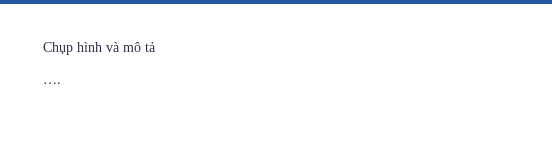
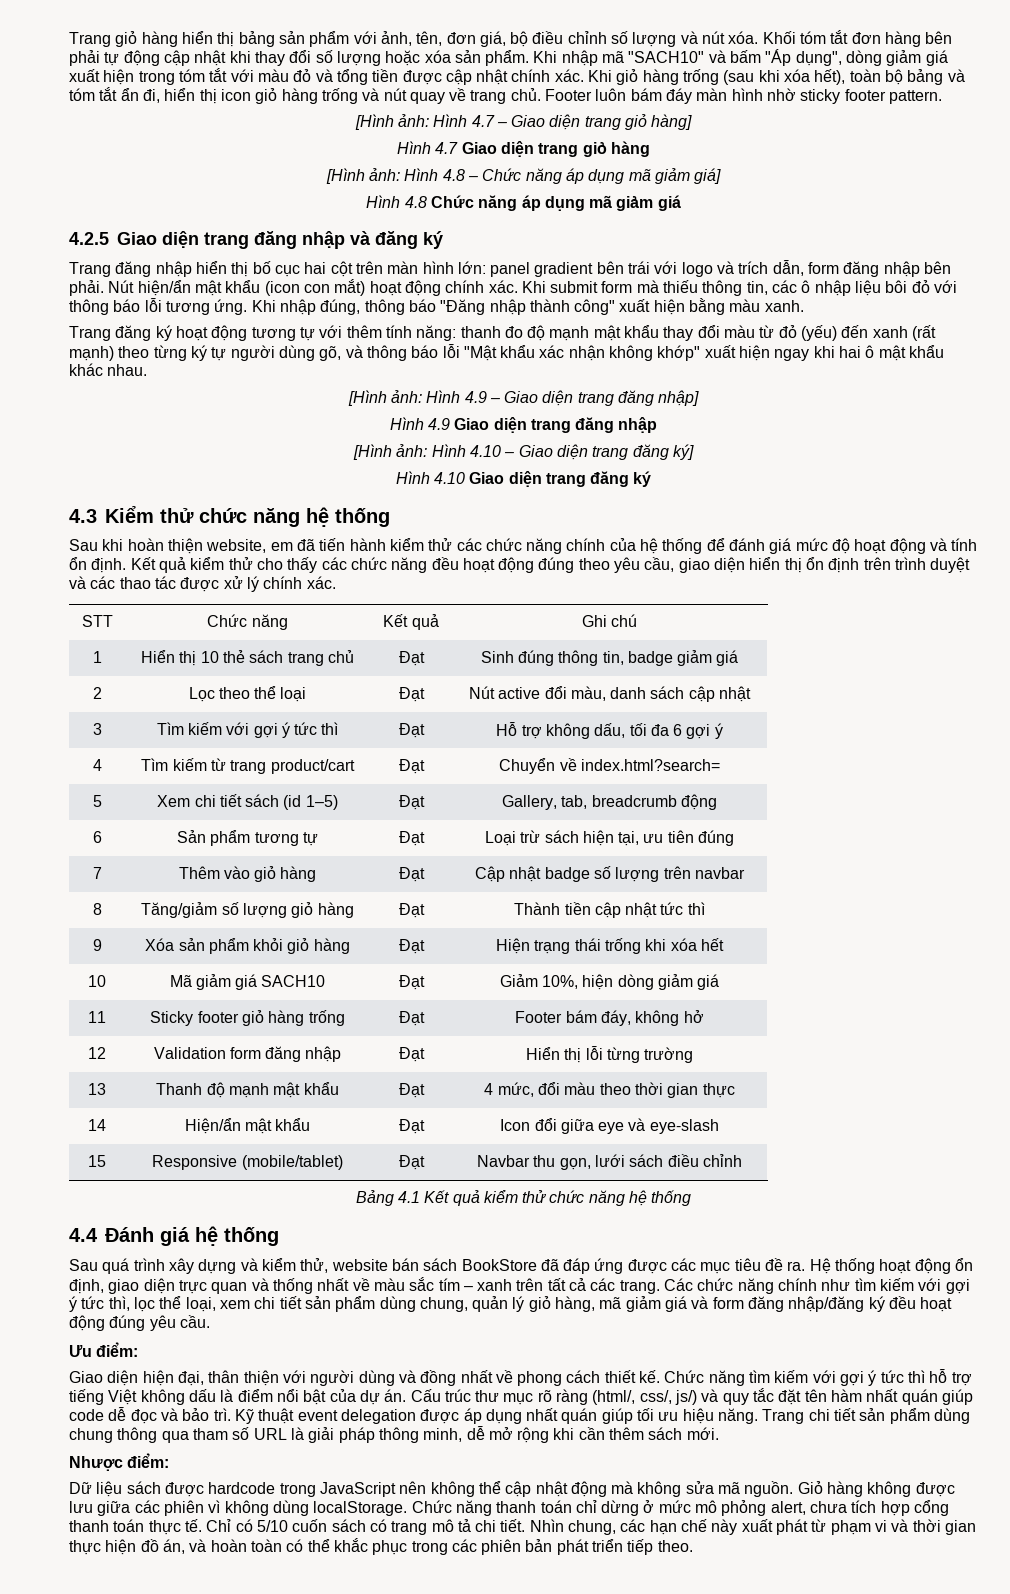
[43,42,156,55] [43,82,61,84] Chụp hình và mô tả // …. -> [69,30,953,47] [69,49,948,66] [69,68,965,85] [69,87,943,104] [354,114,693,130] [397,141,650,157] [325,168,722,184] [366,195,681,211] [69,231,443,249] [69,260,952,277] [69,279,958,296] [69,298,804,315] [69,325,937,341] [69,344,945,361] [69,363,148,376] [347,390,700,406] [389,417,658,433] [353,444,694,460] [395,471,652,487] [69,506,390,527] [69,538,978,554] [69,557,971,573] [69,576,336,592] [81,615,113,627] [207,614,288,630] [383,614,439,630] [581,614,638,627] [92,651,102,663] [141,650,354,666] [398,651,425,666] [480,650,739,666] [92,687,102,699] [188,686,307,702] [398,687,425,702] [468,686,752,702] [92,723,102,735] [156,722,339,738] [398,723,425,738] [496,722,723,739] [92,759,102,771] [141,758,355,774] [398,759,425,774] [499,758,720,774] [92,795,102,807] [157,794,338,810] [398,795,425,810] [502,794,717,810] [92,831,102,843] [177,830,318,846] [398,831,425,846] [484,830,735,846] [92,867,102,879] [178,866,317,882] [398,867,425,882] [475,866,745,882] [92,903,102,915] [141,902,354,918] [398,903,425,918] [514,902,705,918] [92,939,102,951] [145,938,350,954] [398,939,425,954] [496,938,724,954] [88,975,106,987] [169,974,326,990] [398,975,425,990] [499,974,720,990] [88,1011,106,1023] [150,1010,345,1026] [398,1011,425,1026] [515,1010,704,1026] [88,1047,106,1059] [153,1046,342,1062] [398,1047,425,1062] [525,1046,694,1063] [88,1083,106,1095] [156,1082,339,1098] [398,1083,425,1098] [484,1082,735,1098] [88,1119,106,1131] [184,1118,311,1134] [398,1119,425,1134] [500,1118,719,1134] [88,1155,106,1167] [152,1155,343,1170] [398,1155,425,1170] [477,1154,742,1170] [355,1190,692,1206] [69,1226,279,1246] [69,1258,974,1274] [69,1277,970,1294] [69,1296,953,1312] [69,1315,210,1331] [69,1342,139,1357] [69,1369,972,1386] [69,1388,973,1405] [69,1407,971,1424] [69,1426,719,1443] [69,1453,170,1471] [69,1481,955,1497] [69,1500,950,1516] [69,1519,976,1535] [69,1538,693,1555] Trang giỏ hàng hiển thị bảng sản phẩm với ảnh, tên, đơn giá, bộ điều chỉnh số lượng và nút xóa. Khối tóm tắt đơn hàng bên phải tự động cập nhật khi thay đổi số lượng hoặc xóa sản phẩm. Khi nhập mã "SACH10" và bấm "Áp dụng", dòng giảm giá xuất hiện trong tóm tắt với màu đỏ và tổng tiền được cập nhật chính xác. Khi giỏ hàng trống (sau khi xóa hết), toàn bộ bảng và tóm tắt ẩn đi, hiển thị icon giỏ hàng trống và nút quay về trang chủ. Footer luôn bám đáy màn hình nhờ sticky footer pattern. // [Hình ảnh: Hình 4.7 – Giao diện trang giỏ hàng] // Hình 4.7 Giao diện trang giỏ hàng // [Hình ảnh: Hình 4.8 – Chức năng áp dụng mã giảm giá] // Hình 4.8 Chức năng áp dụng mã giảm giá // 4.2.5 Giao diện trang đăng nhập và đăng ký // Trang đăng nhập hiển thị bố cục hai cột trên màn hình lớn: panel gradient bên trái với logo và trích dẫn, form đăng nhập bên phải. Nút hiện/ẩn mật khẩu (icon con mắt) hoạt động chính xác. Khi submit form mà thiếu thông tin, các ô nhập liệu bôi đỏ với thông báo lỗi tương ứng. Khi nhập đúng, thông báo "Đăng nhập thành công" xuất hiện bằng màu xanh. // Trang đăng ký hoạt động tương tự với thêm tính năng: thanh đo độ mạnh mật khẩu thay đổi màu từ đỏ (yếu) đến xanh (rất mạnh) theo từng ký tự người dùng gõ, và thông báo lỗi "Mật khẩu xác nhận không khớp" xuất hiện ngay khi hai ô mật khẩu khác nhau. // [Hình ảnh: Hình 4.9 – Giao diện trang đăng nhập] // Hình 4.9 Giao diện trang đăng nhập // [Hình ảnh: Hình 4.10 – Giao diện trang đăng ký] // Hình 4.10 Giao diện trang đăng ký // 4.3 Kiểm thử chức năng hệ thống // Sau khi hoàn thiện website, em đã tiến hành kiểm thử các chức năng chính của hệ thống để đánh giá mức độ hoạt động và tính ổn định. Kết quả kiểm thử cho thấy các chức năng đều hoạt động đúng theo yêu cầu, giao diện hiển thị ổn định trên trình duyệt và các thao tác được xử lý chính xác. // STT | Chức năng | Kết quả | Ghi chú // 1 | Hiển thị 10 thẻ sách trang chủ | Đạt | Sinh đúng thông tin, badge giảm giá // 2 | Lọc theo thể loại | Đạt | Nút active đổi màu, danh sách cập nhật // 3 | Tìm kiếm với gợi ý tức thì | Đạt | Hỗ trợ không dấu, tối đa 6 gợi ý // 4 | Tìm kiếm từ trang product/cart | Đạt | Chuyển về index.html?search= // 5 | Xem chi tiết sách (id 1–5) | Đạt | Gallery, tab, breadcrumb động // 6 | Sản phẩm tương tự | Đạt | Loại trừ sách hiện tại, ưu tiên đúng // 7 | Thêm vào giỏ hàng | Đạt | Cập nhật badge số lượng trên navbar // 8 | Tăng/giảm số lượng giỏ hàng | Đạt | Thành tiền cập nhật tức thì // 9 | Xóa sản phẩm khỏi giỏ hàng | Đạt | Hiện trạng thái trống khi xóa hết // 10 | Mã giảm giá SACH10 | Đạt | Giảm 10%, hiện dòng giảm giá // 11 | Sticky footer giỏ hàng trống | Đạt | Footer bám đáy, không hở // 12 | Validation form đăng nhập | Đạt | Hiển thị lỗi từng trường // 13 | Thanh độ mạnh mật khẩu | Đạt | 4 mức, đổi màu theo thời gian thực // 14 | Hiện/ẩn mật khẩu | Đạt | Icon đổi giữa eye và eye-slash // 15 | Responsive (mobile/tablet) | Đạt | Navbar thu gọn, lưới sách điều chỉnh // Bảng 4.1 Kết quả kiểm thử chức năng hệ thống // 4.4 Đánh giá hệ thống // Sau quá trình xây dựng và kiểm thử, website bán sách BookStore đã đáp ứng được các mục tiêu đề ra. Hệ thống hoạt động ổn định, giao diện trực quan và thống nhất về màu sắc tím – xanh trên tất cả các trang. Các chức năng chính như tìm kiếm với gợi ý tức thì, lọc thể loại, xem chi tiết sản phẩm dùng chung, quản lý giỏ hàng, mã giảm giá và form đăng nhập/đăng ký đều hoạt động đúng yêu cầu. // Ưu điểm: // Giao diện hiện đại, thân thiện với người dùng và đồng nhất về phong cách thiết kế. Chức năng tìm kiếm với gợi ý tức thì hỗ trợ tiếng Việt không dấu là điểm nổi bật của dự án. Cấu trúc thư mục rõ ràng (html/, css/, js/) và quy tắc đặt tên hàm nhất quán giúp code dễ đọc và bảo trì. Kỹ thuật event delegation được áp dụng nhất quán giúp tối ưu hiệu năng. Trang chi tiết sản phẩm dùng chung thông qua tham số URL là giải pháp thông minh, dễ mở rộng khi cần thêm sách mới. // Nhược điểm: // Dữ liệu sách được hardcode trong JavaScript nên không thể cập nhật động mà không sửa mã nguồn. Giỏ hàng không được lưu giữa các phiên vì không dùng localStorage. Chức năng thanh toán chỉ dừng ở mức mô phỏng alert, chưa tích hợp cổng thanh toán thực tế. Chỉ có 5/10 cuốn sách có trang mô tả chi tiết. Nhìn chung, các hạn chế này xuất phát từ phạm vi và thời gian thực hiện đồ án, và hoàn toàn có thể khắc phục trong các phiên bản phát triển tiếp theo.

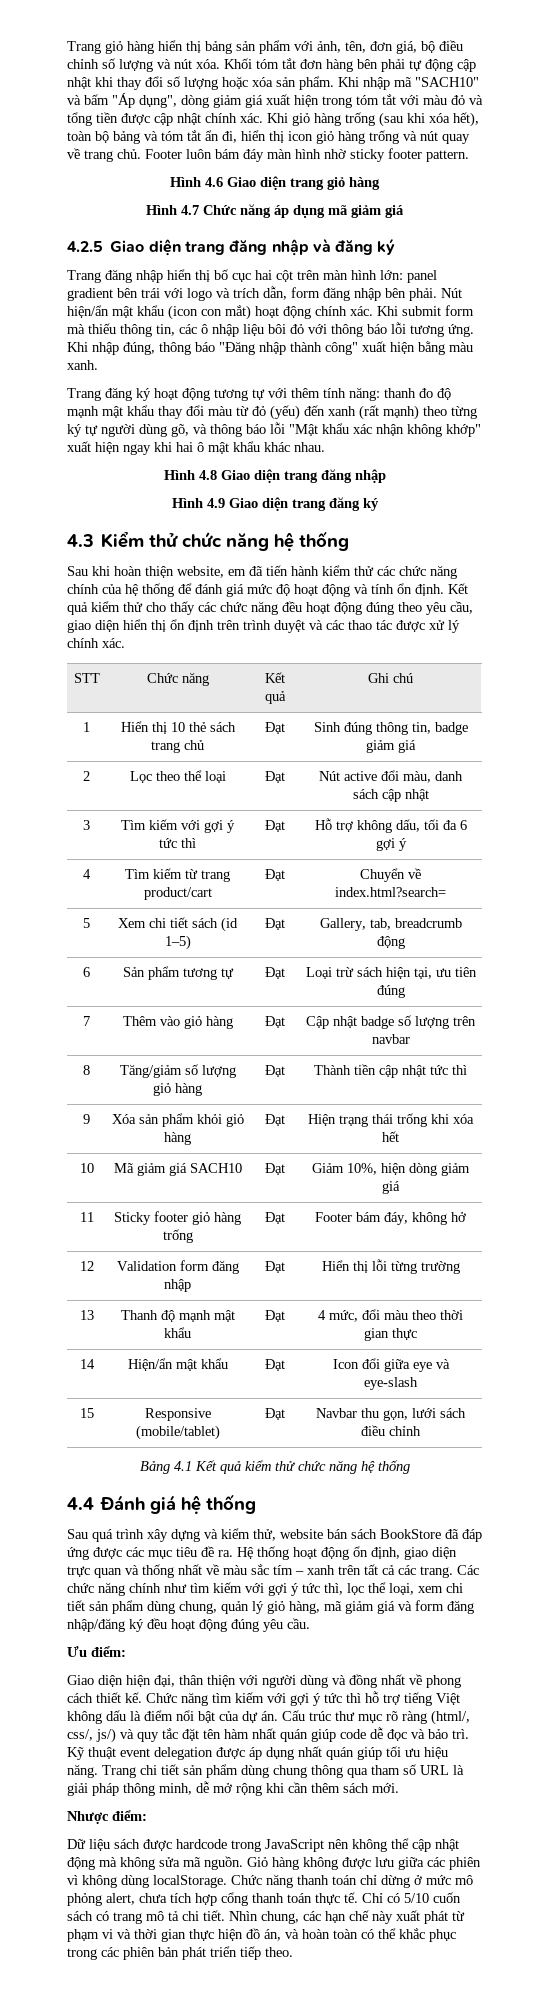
[354,114,693,130] [397,141,459,154] [Hình ảnh: Hình 4.7 – Giao diện trang giỏ hàng] // Hình 4.7 -> [170,177,223,187] Hình 4.6
[325,168,722,184] [366,195,427,208] [Hình ảnh: Hình 4.8 – Chức năng áp dụng mã giảm giá] // Hình 4.8 -> [146,205,199,215] Hình 4.7
[347,390,700,406] [389,417,450,430] [Hình ảnh: Hình 4.9 – Giao diện trang đăng nhập] // Hình 4.9 -> [163,470,217,480] Hình 4.8
[353,444,694,460] [395,471,465,484] [Hình ảnh: Hình 4.10 – Giao diện trang đăng ký] // Hình 4.10 -> [171,498,225,508] Hình 4.9

